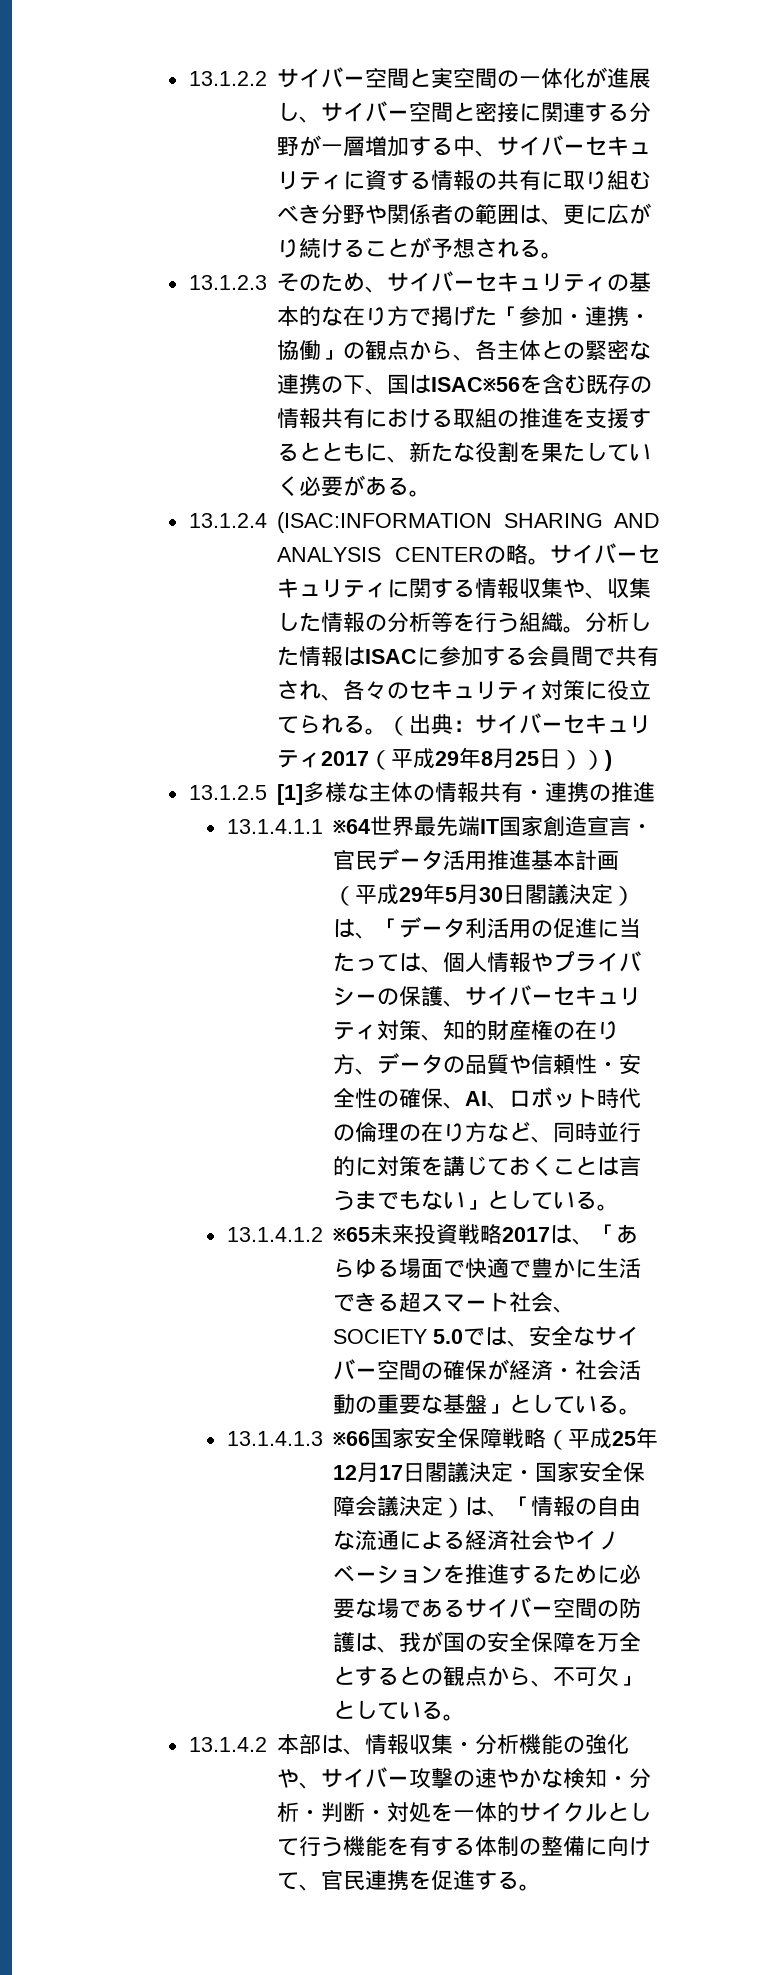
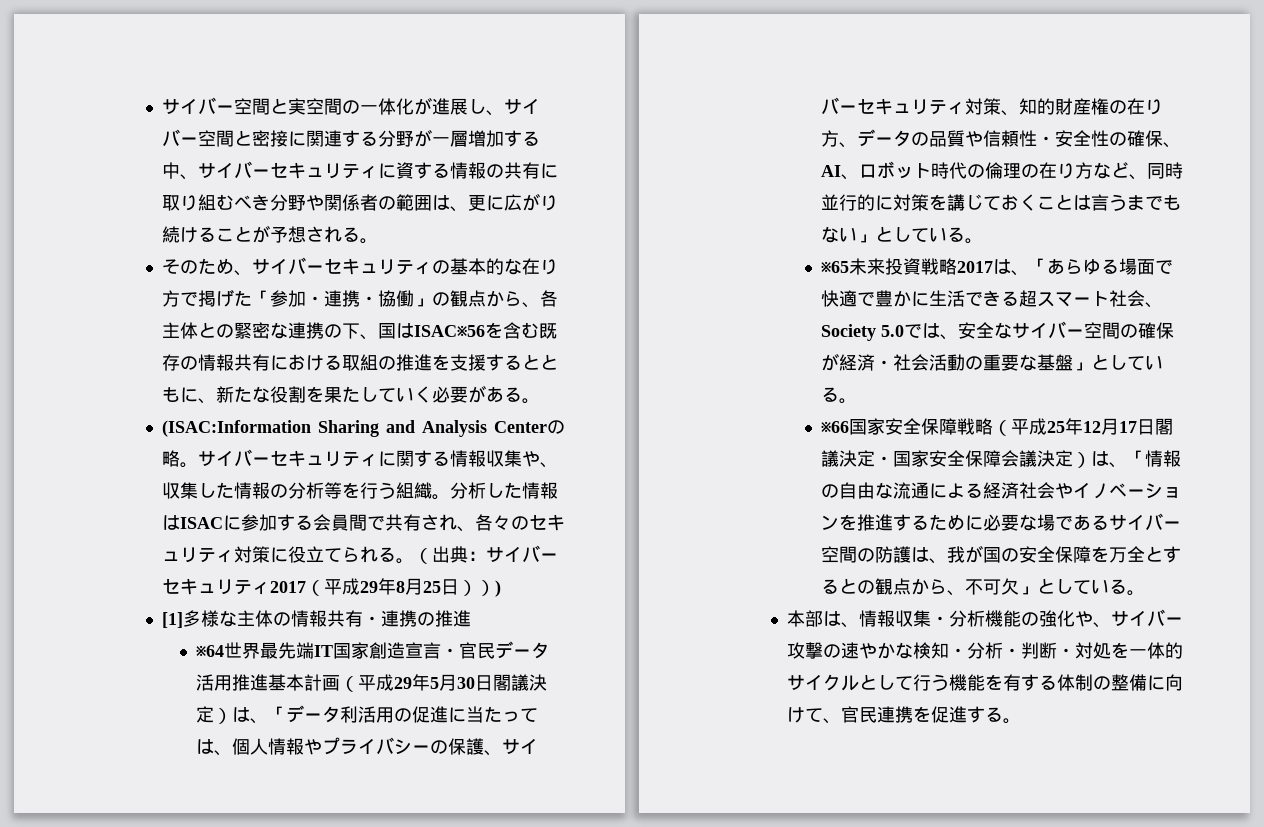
[188,71,267,86] 13.1.2.2 -> (161, 106) none
[188,275,267,290] 13.1.2.3 -> (378, 241) none
[188,512,660,533] [277,547,484,562] 13.1.2.4 (ISAC:INFORMATION SHARING AND ANALYSIS CENTER -> [161,420,547,437] (ISAC:Information Sharing and Analysis Center
[188,785,267,800] 13.1.2.5 -> (501, 588) none
[226,819,323,834] 13.1.4.1.1 -> (471, 618) none
[226,1227,323,1242] 13.1.4.1.2 -> (983, 241) none
[333,1329,428,1344] SOCIETY -> [820,324,876,341] Society
[226,1431,323,1446] 13.1.4.1.3 -> (857, 401) none
[188,1737,267,1752] 13.1.4.2 -> (1145, 593) none

